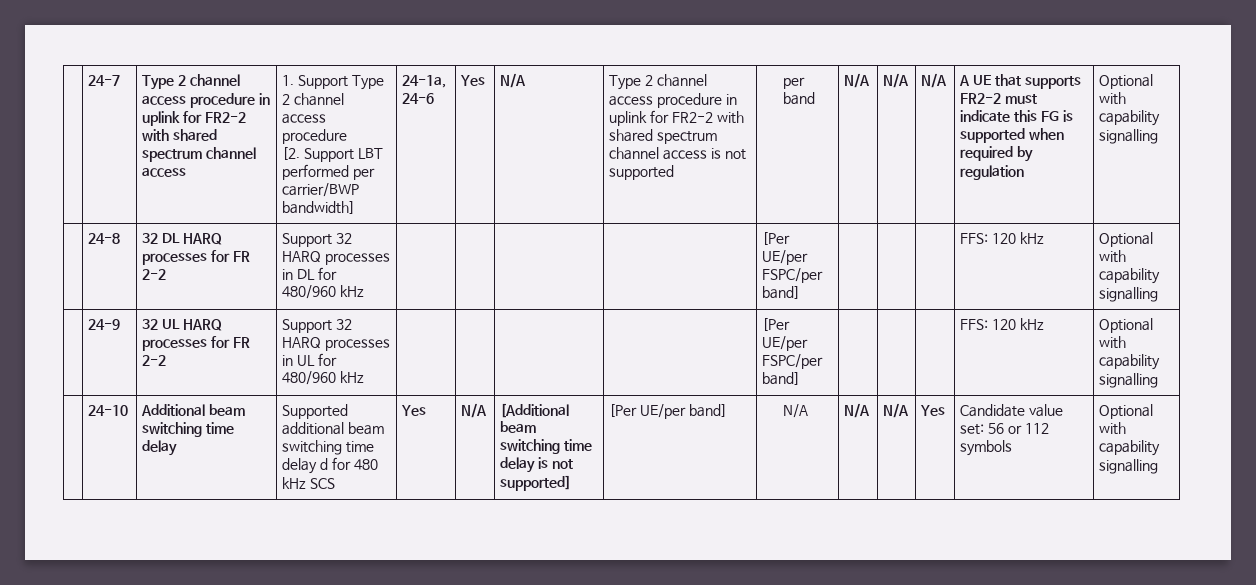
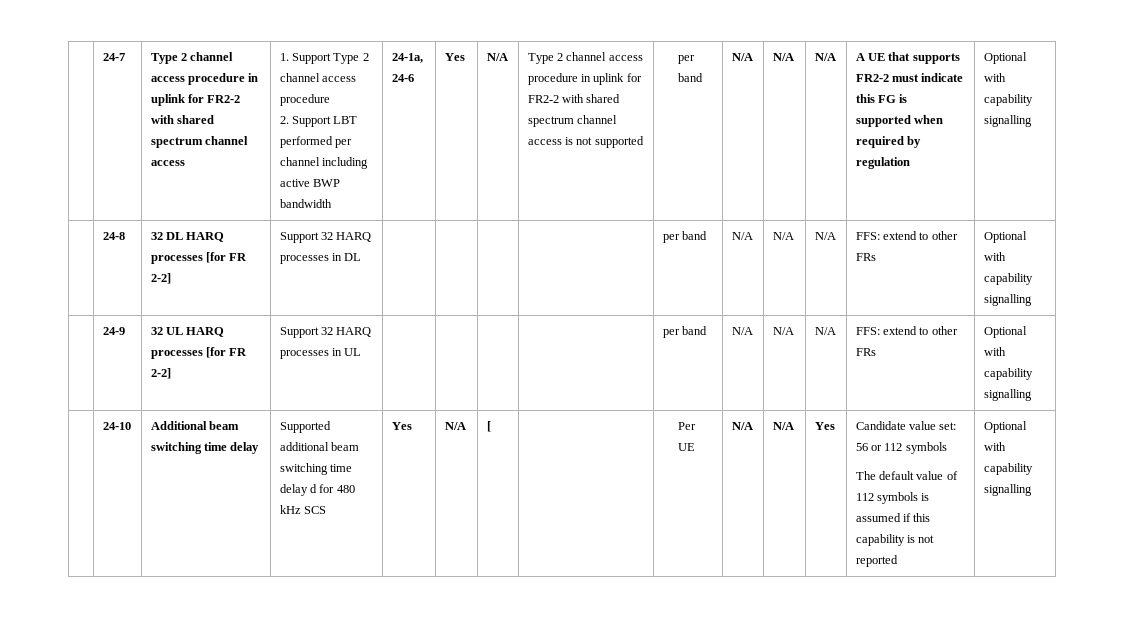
[282,147,301,160] [2. -> [279,116,289,124] 2.
[282,183,360,197] [282,201,356,214] carrier/BWP bandwidth] -> [279,157,369,169] [279,179,341,187] [279,199,332,208] channel including active BWP bandwidth
[211,250,250,262] [142,269,167,280] for FR 2-2 -> [206,252,248,263] [150,273,171,284] [for FR 2-2]
[317,267,337,280] [282,285,365,299] [762,232,791,245] [762,250,809,265] [762,268,824,283] [762,286,801,299] [960,232,1044,244] for 480/960 kHz | | | | | [Per UE/per FSPC/per band] | | | | FFS: 120 kHz -> [662,231,708,243] [731,232,753,240] [772,232,794,240] [814,232,836,240] [855,231,958,240] [855,253,876,261] | | | | | per band | N/A | N/A | N/A | FFS: extend to other FRs
[211,336,250,348] [142,355,167,366] for FR 2-2 -> [206,347,248,358] [150,368,171,379] [for FR 2-2]
[317,353,337,366] [282,371,365,385] [762,318,791,331] [762,336,809,351] [762,354,824,369] [762,372,801,385] [960,318,1044,330] for 480/960 kHz | | | | | [Per UE/per FSPC/per band] | | | | FFS: 120 kHz -> [662,326,708,338] [731,327,753,335] [772,327,794,335] [814,327,836,335] [855,326,958,335] [855,348,876,356] | | | | | per band | N/A | N/A | N/A | FFS: extend to other FRs
[500,403,570,418] [500,421,537,433] [500,439,593,454] [500,457,573,473] [500,475,572,491] [609,404,727,419] [783,404,809,418] [Additional beam switching time delay is not supported] | [Per UE/per band] | N/A -> [486,421,491,432] [677,422,696,430] [677,443,695,451] [ | | Per UE
(1013, 448) none -> [855,471,958,480] [855,492,930,504] [855,513,931,522] [855,534,935,546] [855,555,898,567] // The default value of 112 symbols is assumed if this capability is not reported

